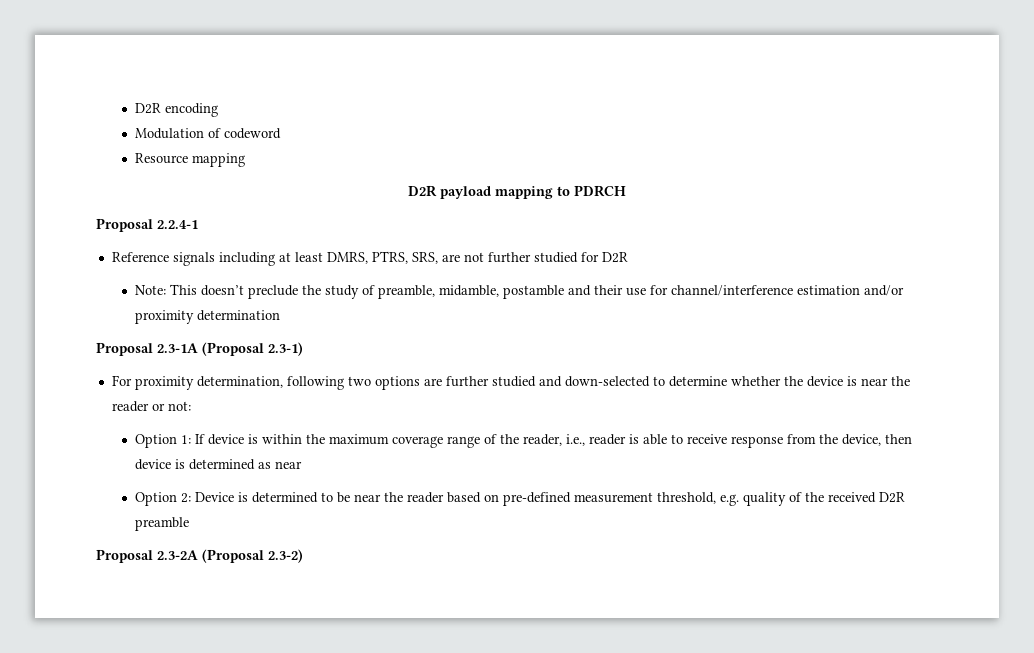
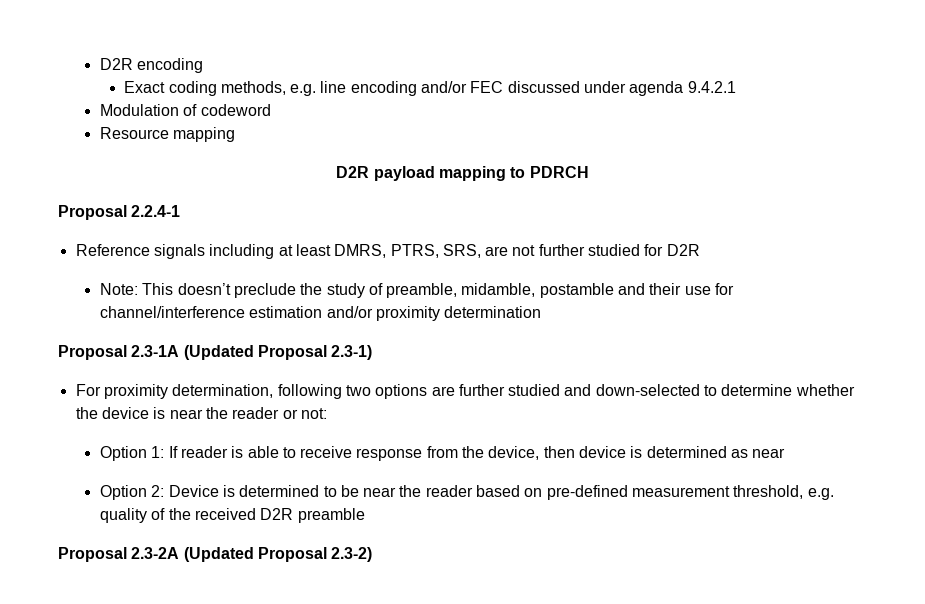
(218, 110) none -> [124,81,736,96] // Exact coding methods, e.g. line encoding and/or FEC discussed under agenda 9.4.2.1
[202,342,264,356] (Proposal -> [183,345,327,360] (Updated Proposal
[207,434,585,448] device is within the maximum coverage range of the reader, i.e., -> (178, 452) none
[202,549,264,563] (Proposal -> [183,547,327,562] (Updated Proposal

